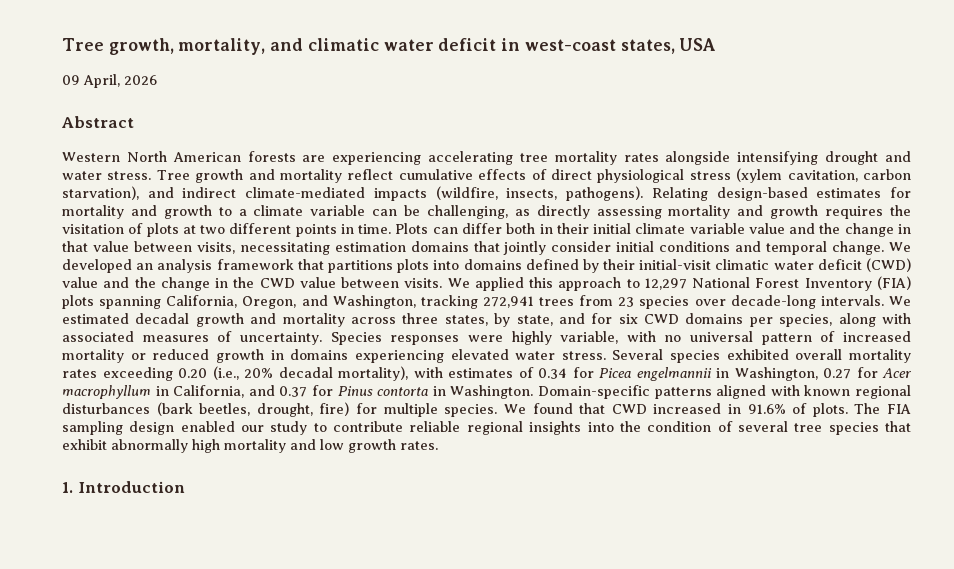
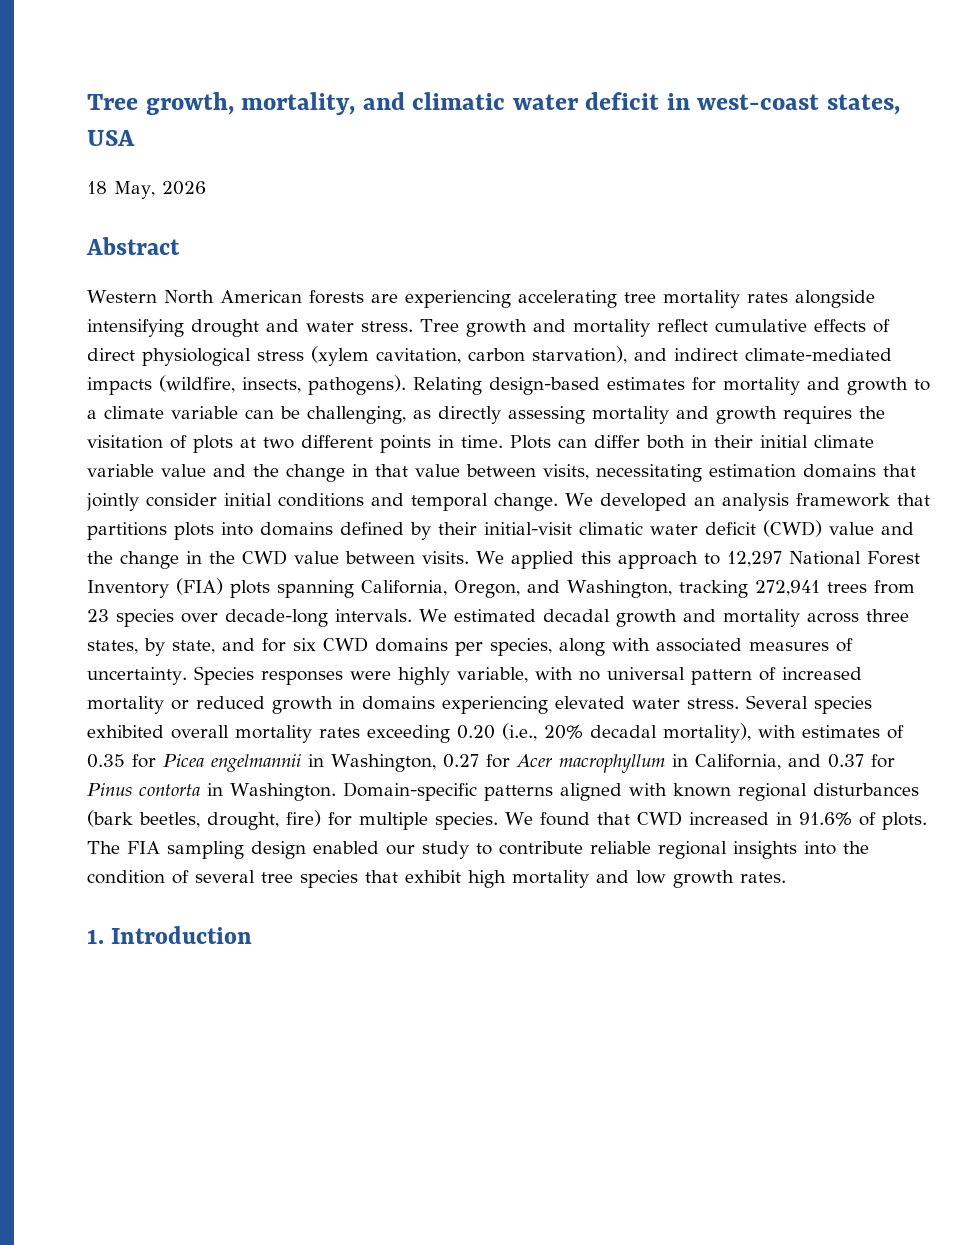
[62,74,120,88] 09 April, -> [87,181,155,199] 18 May,
[538,368,567,379] 0.34 -> [87,754,125,768] 0.35
[111,439,188,453] abnormally -> (461, 876) none

